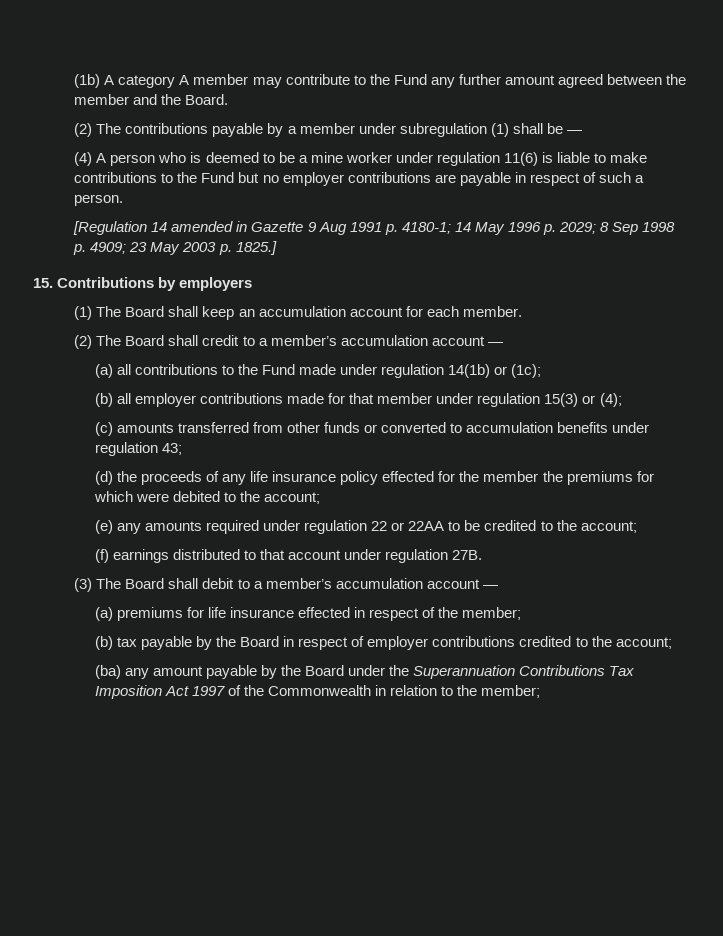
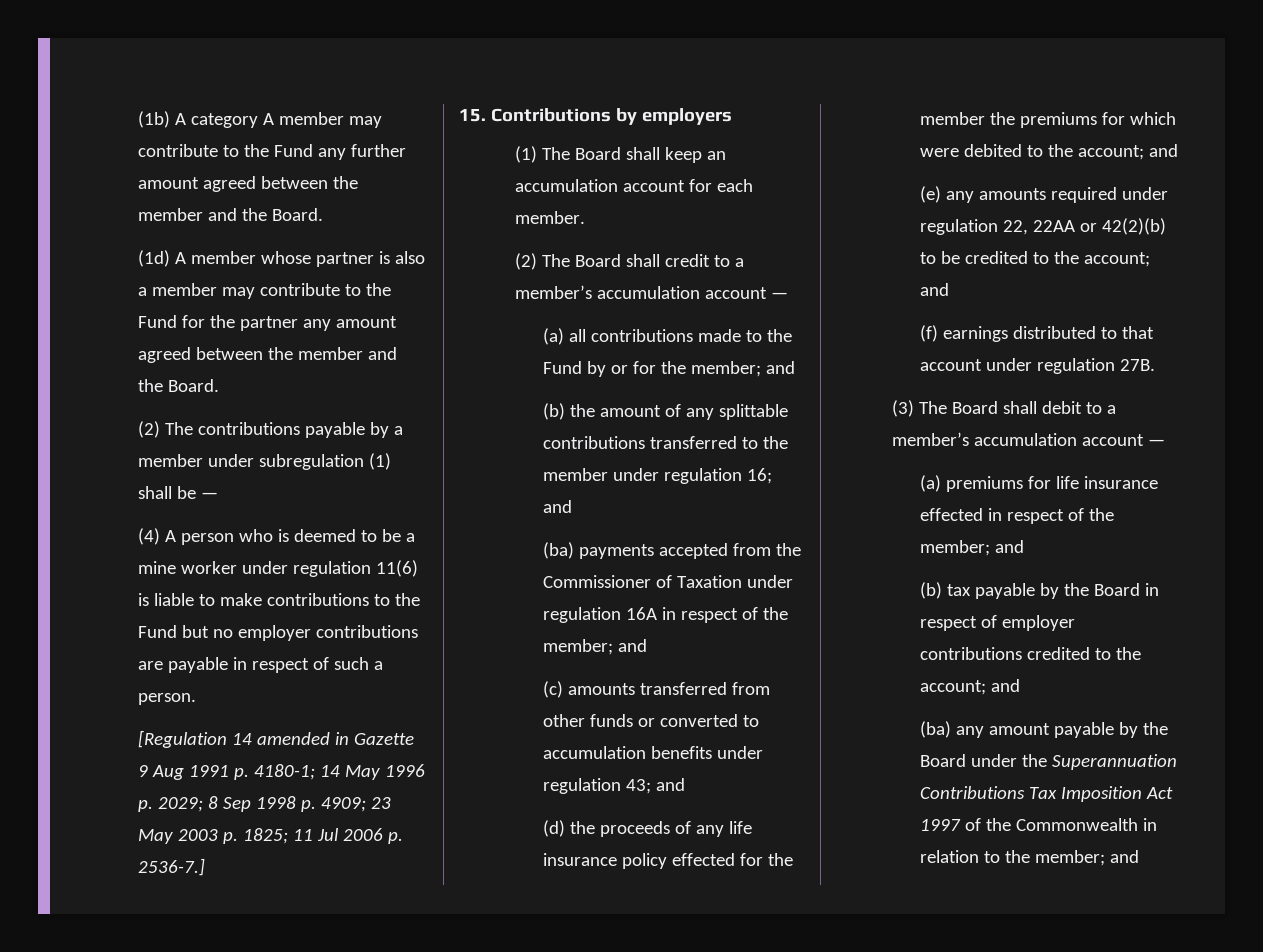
(229, 99) none -> [138,250,426,267] [138,283,392,299] [138,315,398,331] [138,347,398,363] [138,379,220,392] // (1d) A member whose partner is also a member may contribute to the Fund for the partner any amount agreed between the member and the Board.
[235,241,277,255] 1825.] -> [243,828,404,844] [138,858,206,876] 1825; 11 Jul 2006 p. 2536-7.]
[222,364,542,378] [94,393,622,407] to the Fund made under regulation 14(1b) or (1c); // (b) all employer contributions made for that member under regulation 15(3) or (4); -> [698,329,793,342] [543,361,796,377] [543,403,789,420] [543,436,789,449] [543,468,773,484] [543,500,573,513] [543,542,802,559] [543,575,794,588] [543,607,789,623] [543,639,648,655] made to the Fund by or for the member; and // (b) the amount of any splittable contributions transferred to the member under regulation 16; and // (ba) payments accepted from the Commissioner of Taxation under regulation 16A in respect of the member; and
(182, 449) none -> [656,778,686,791] and
(321, 498) none -> [1149,144,1179,157] and
[371,521,445,531] 22 or 22AA -> [1003,218,1167,235] 22, 22AA or 42(2)(b)
(637, 527) none -> [920,283,950,296] and
(522, 613) none -> [995,540,1025,553] and
(672, 643) none -> [991,679,1021,692] and
(541, 691) none -> [1110,850,1140,863] and

